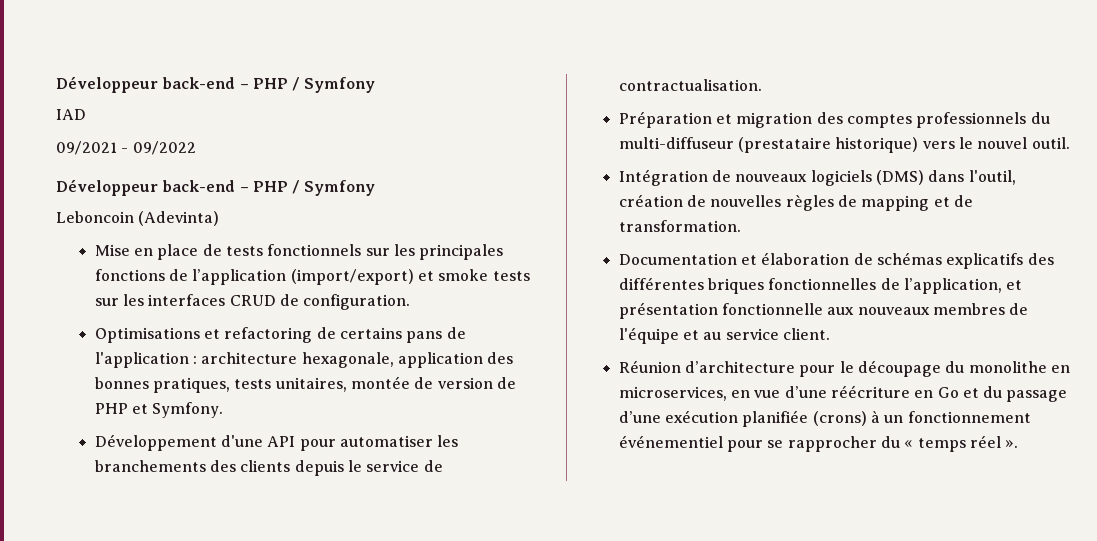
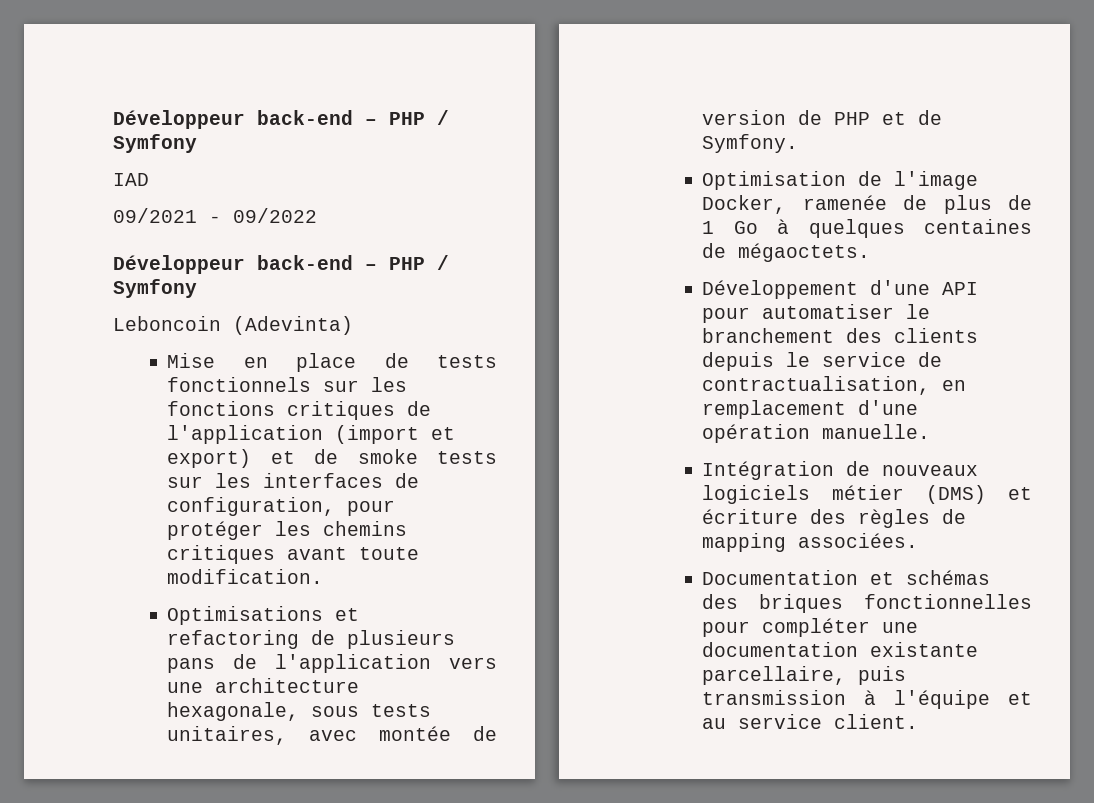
[419,244,504,260] [94,269,434,285] principales fonctions de l’application (import/export) et -> [167,401,432,420] [167,425,456,444] [167,449,339,468] fonctions critiques de l'application (import et export) et de
[229,294,411,310] CRUD de configuration. -> [395,473,420,488] [167,497,396,516] [167,521,408,540] [167,545,420,564] [167,569,324,584] de configuration, pour protéger les chemins critiques avant toute modification.
[339,327,402,339] certains -> [347,630,456,649] plusieurs
[192,352,514,368] [94,377,230,393] : architecture hexagonale, application des bonnes pratiques, -> [449,657,498,669] [167,678,360,693] [167,702,360,721] vers une architecture hexagonale, sous
(347, 384) none -> [309,730,358,741] avec
(148, 409) none -> [918,110,943,125] de
(224, 410) none -> [702,171,979,190] [702,195,1032,214] [702,219,1032,238] [702,243,871,262] // Optimisation de l'image Docker, ramenée de plus de 1 Go à quelques centaines de mégaoctets.
[437,435,459,447] [94,460,206,472] les branchements -> [906,304,931,319] [702,328,835,343] le branchement
[618,79,762,91] [618,111,1050,128] [618,137,1070,153] [618,169,1016,186] [618,194,973,211] [618,220,741,232] [618,252,1054,269] [618,277,1023,294] [618,302,1029,319] contractualisation. // Préparation et migration des comptes professionnels du multi-diffuseur (prestataire historique) vers le nouvel outil. // Intégration de nouveaux logiciels (DMS) dans l'outil, création de nouvelles règles de mapping et de transformation. // Documentation et élaboration de schémas explicatifs des différentes briques fonctionnelles de l’application, et présentation fonctionnelle aux nouveaux membres de -> [702,376,967,395] [702,400,919,419] [702,424,931,443] [702,461,979,480] [702,485,1032,504] [702,509,967,528] [702,533,919,552] [702,570,991,585] [702,594,1032,613] [702,618,919,637] [702,642,979,657] [702,666,907,685] [702,690,877,705] contractualisation, en remplacement d'une opération manuelle. // Intégration de nouveaux logiciels métier (DMS) et écriture des règles de mapping associées. // Documentation et schémas des briques fonctionnelles pour compléter une documentation existante parcellaire, puis transmission à
[618,360,1070,377] [618,385,1068,402] [618,410,1031,427] [618,435,1019,452] // Réunion d’architecture pour le découpage du monolithe en microservices, en vue d’une réécriture en Go et du passage d’une exécution planifiée (crons) à un fonctionnement événementiel pour se rapprocher du « temps réel ». -> (919, 721) none

